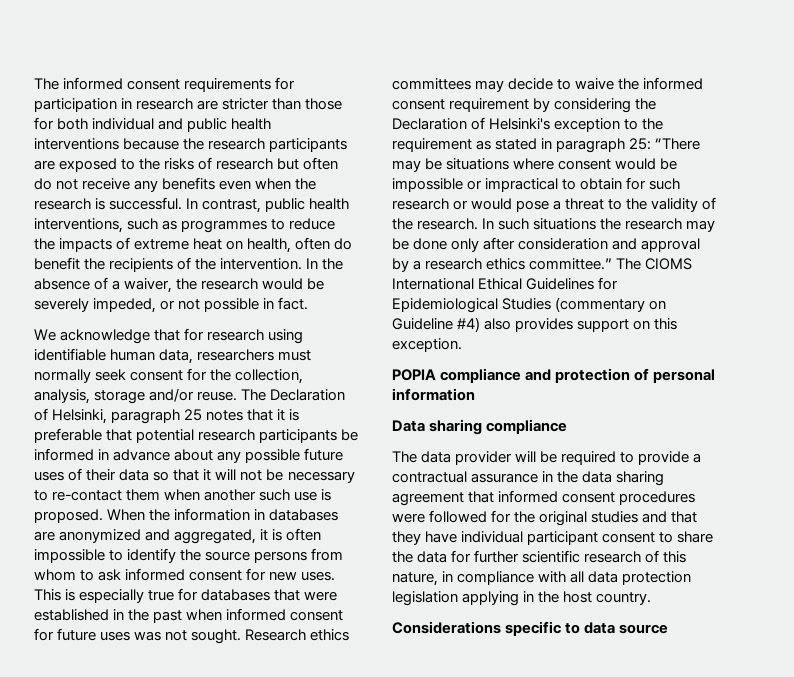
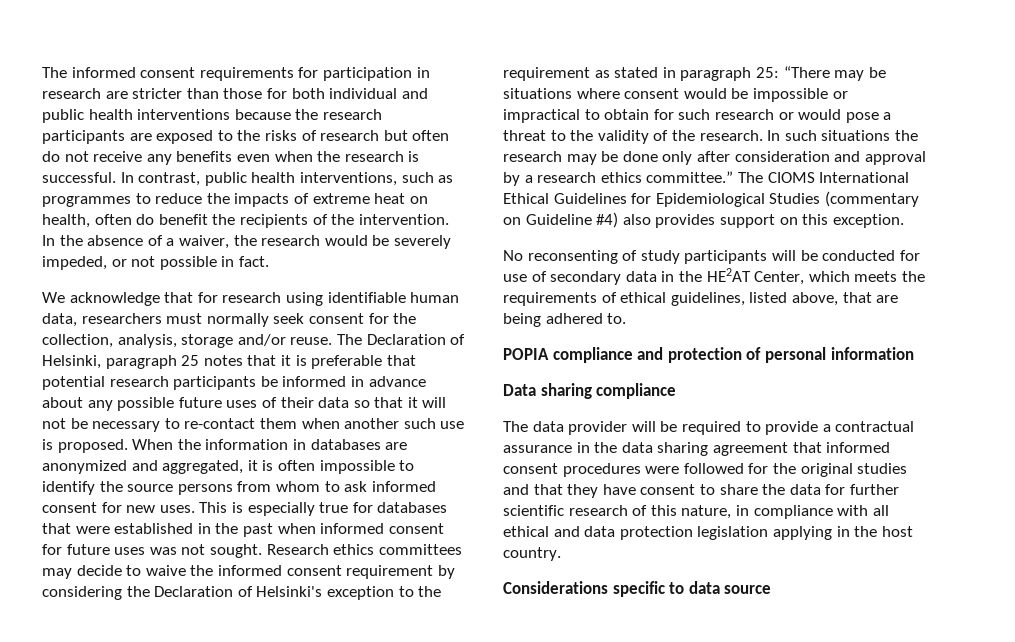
(462, 345) none -> [503,250,920,264] [503,268,925,285] [503,292,899,306] [503,313,627,327] // No reconsenting of study participants will be conducted for use of secondary data in the HE2AT Center, which meets the requirements of ethical guidelines, listed above, that are being adhered to.
[461,531,599,545] individual participant -> (636, 489) none
(585, 577) none -> [503,526,580,537] ethical and

